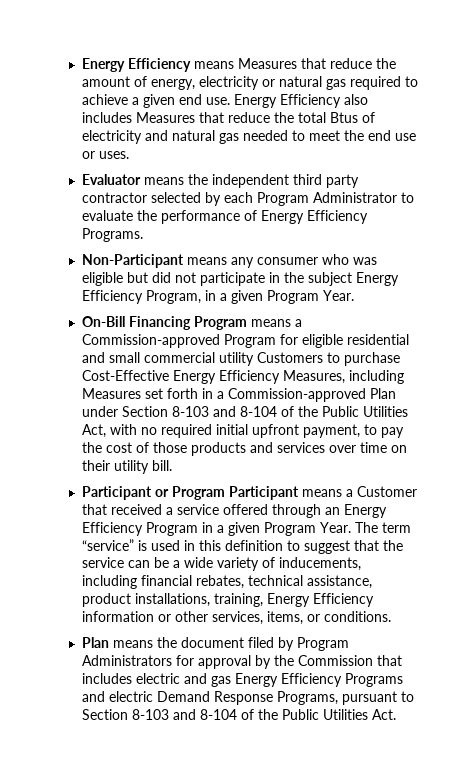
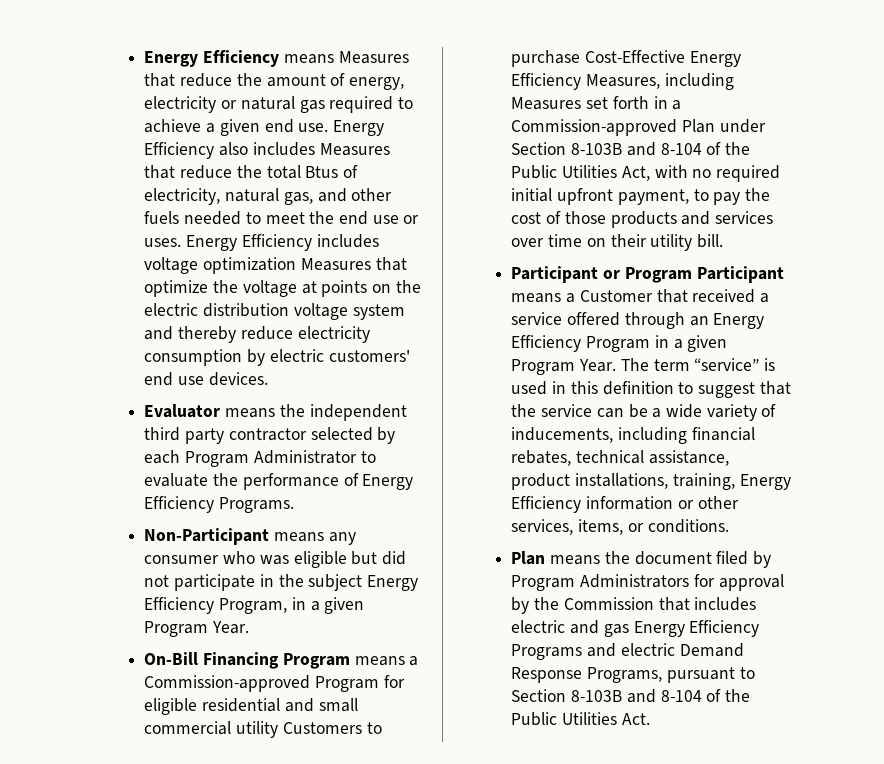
[82,130,240,144] electricity and natural gas -> [144,188,393,205] [144,211,180,224] electricity, natural gas, and other fuels
(130, 155) none -> [186,234,379,251] [144,257,407,274] [144,280,421,297] [144,303,405,320] [144,326,370,343] [144,349,410,366] [144,372,268,386] Energy Efficiency includes voltage optimization Measures that optimize the voltage at points on the electric distribution voltage system and thereby reduce electricity consumption by electric customers' end use devices.
[172,406,210,417] 8-103 -> [571,143,623,155] 8-103B
[132,709,170,720] 8-103 -> [571,690,623,702] 8-103B

